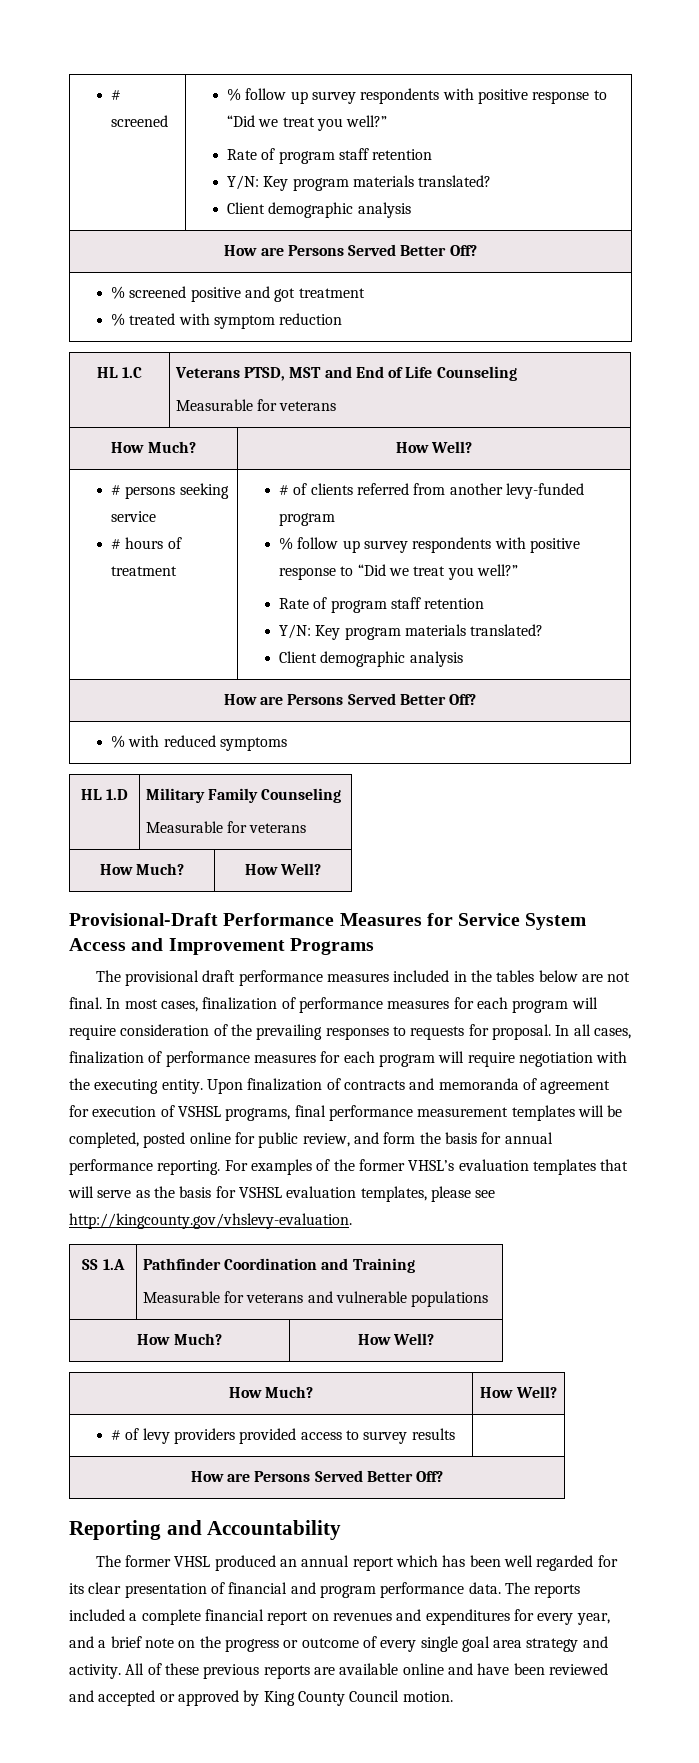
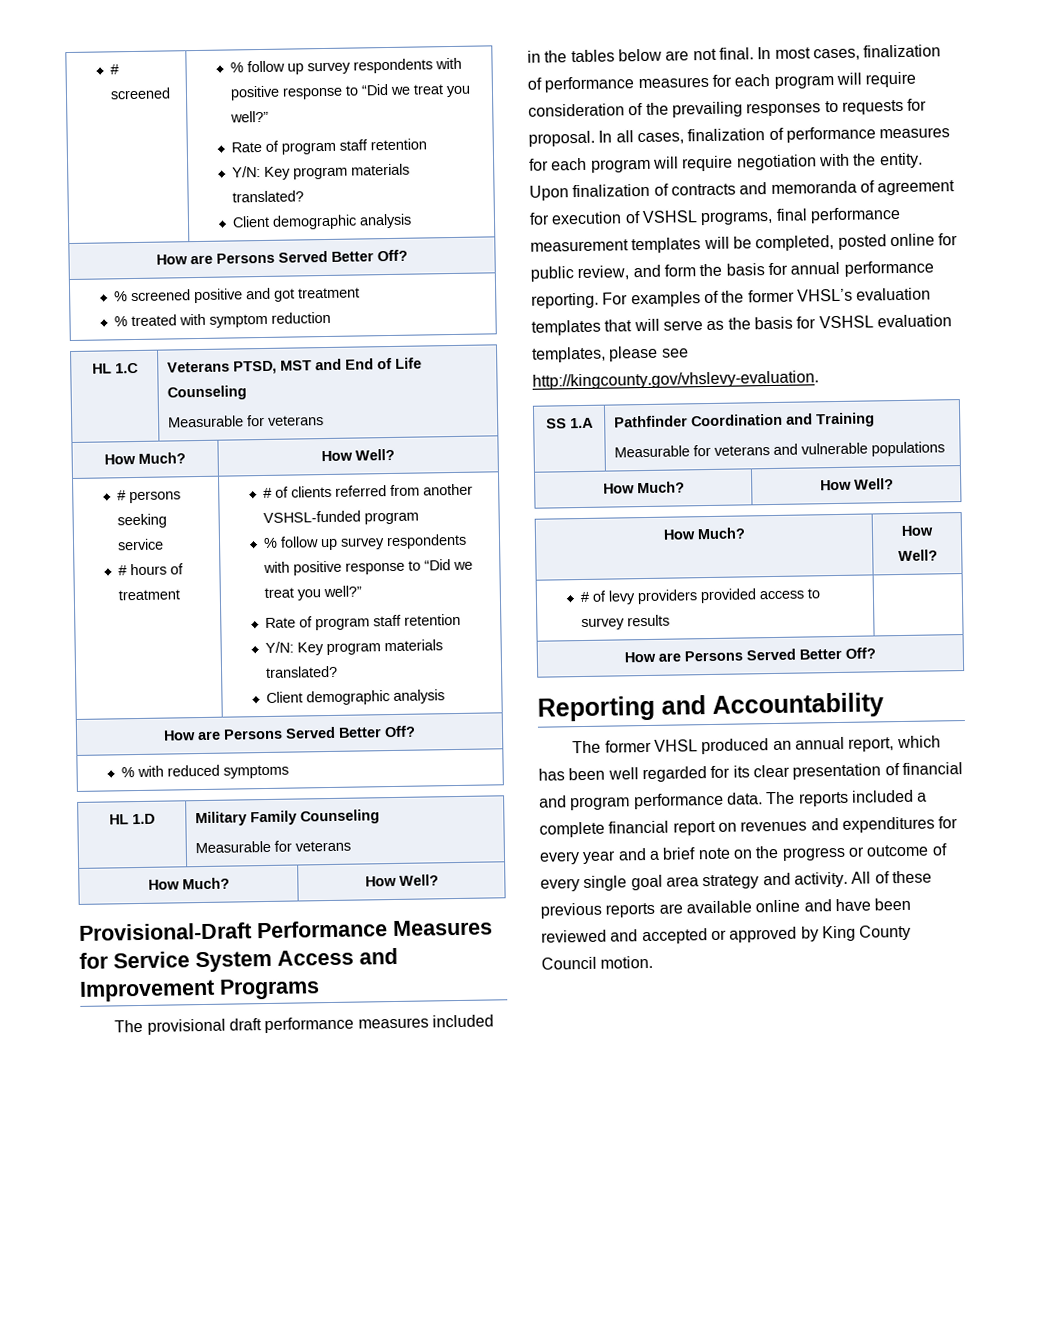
[506,483,585,499] levy-funded -> [263,510,362,523] VSHSL-funded
[94,1079,159,1094] executing -> (877, 159) none
[352,1557,394,1571] report -> [848,737,895,752] report,
[576,1613,610,1625] year, -> [582,850,617,865] year

